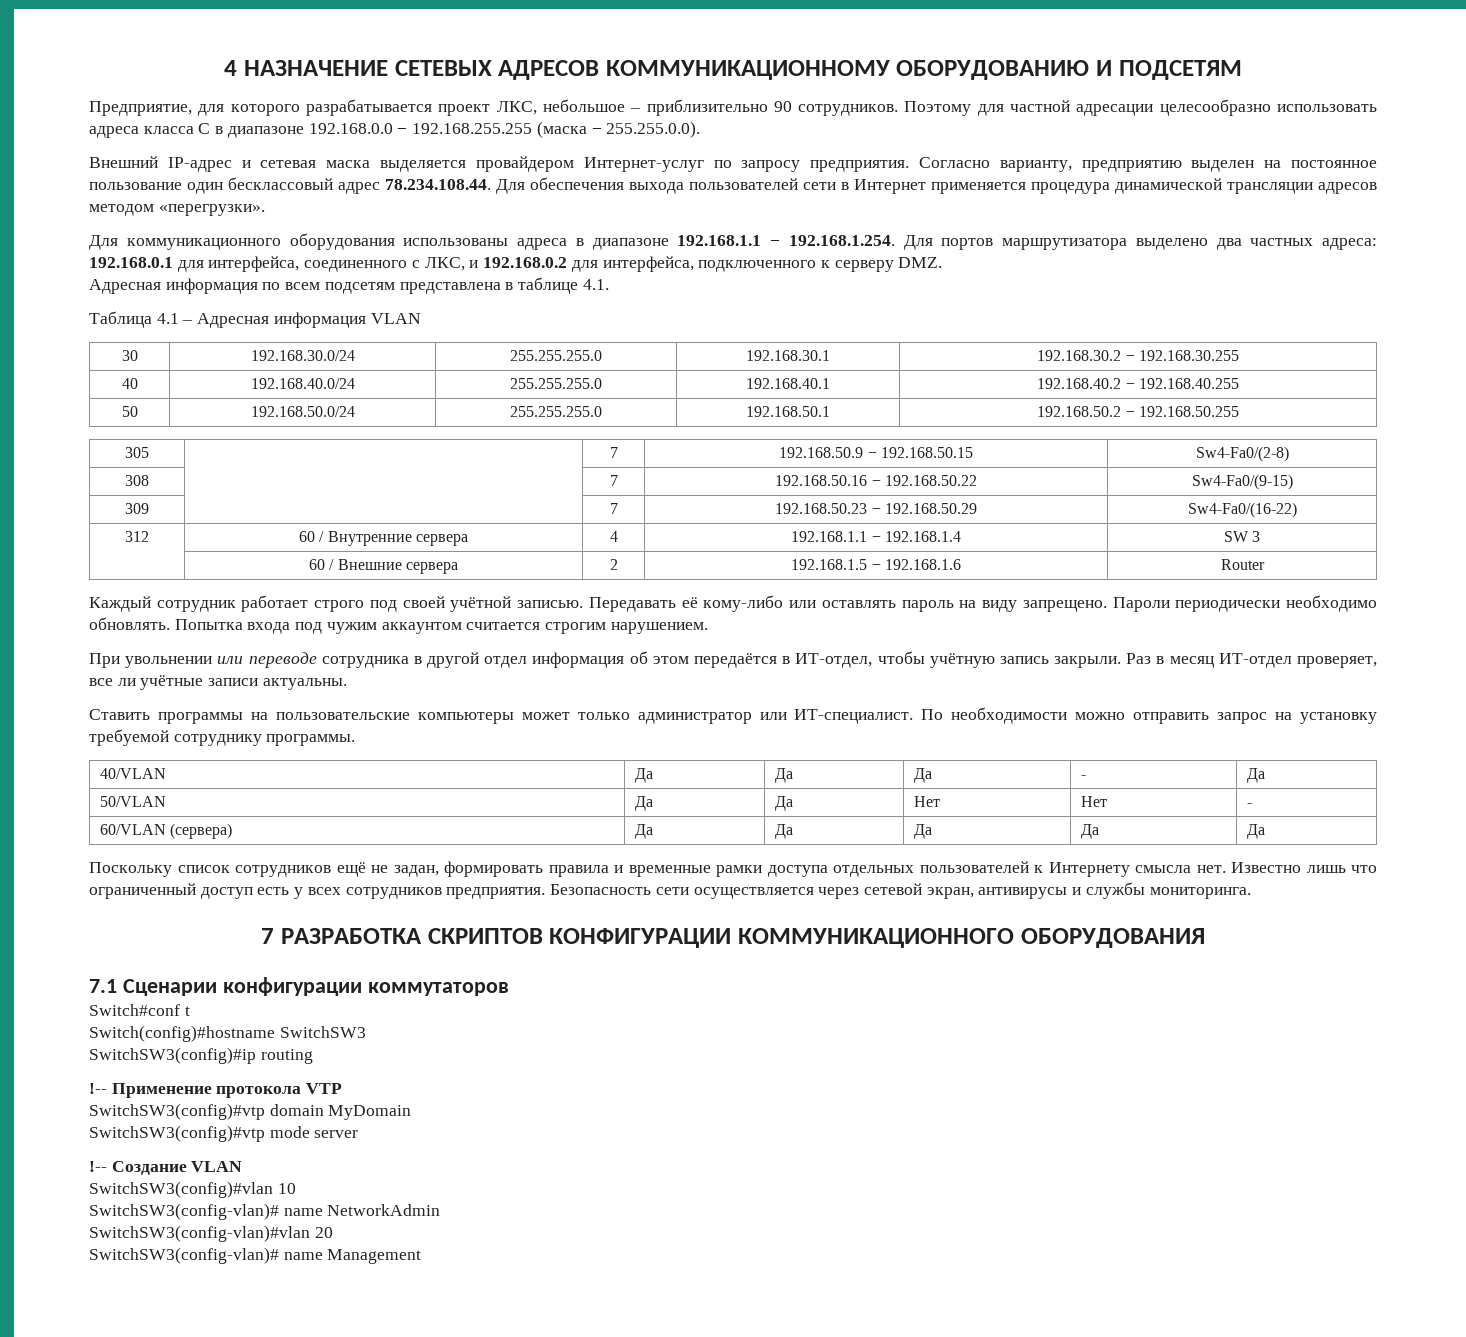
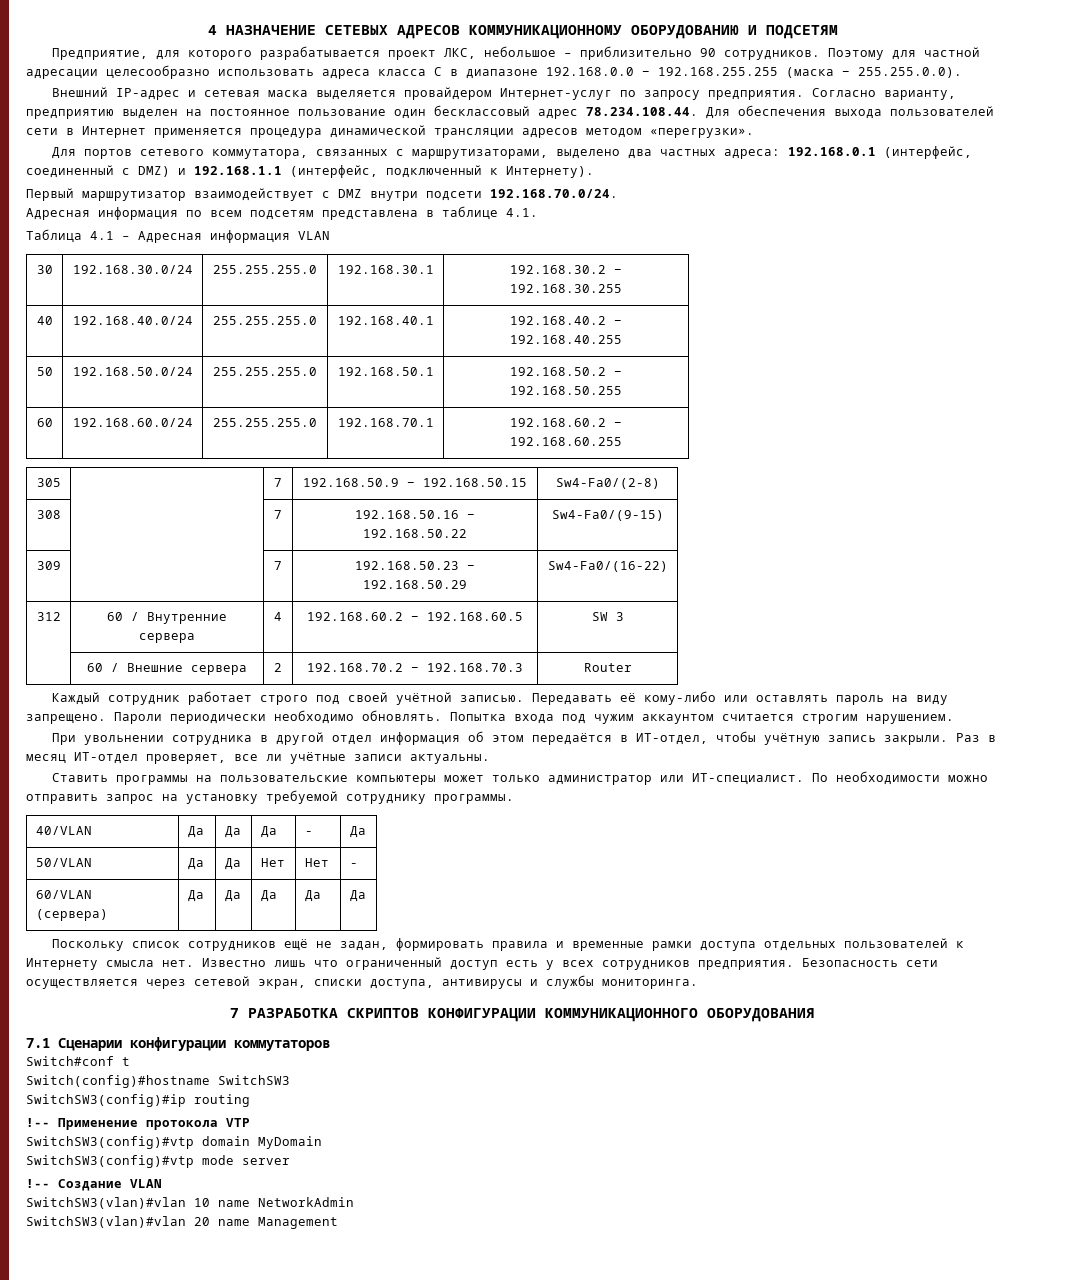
[126,233,1127,250] коммуникационного оборудования использованы адреса в диапазоне 192.168.1.1 − 192.168.1.254. Для портов маршрутизатора -> [84,149,549,159] портов сетевого коммутатора, связанных с маршрутизаторами,
[177,256,943,272] для интерфейса, соединенного с ЛКС, и 192.168.0.2 для интерфейса, подключенного к серверу DMZ. -> [884,146,973,159] [26,165,594,178] [26,188,618,201] (интерфейс, соединенный с DMZ) и 192.168.1.1 (интерфейс, подключенный к Интернету). // Первый маршрутизатор взаимодействует с DMZ внутри подсети 192.168.70.0/24.
(1239, 411) none -> [36,418,53,427] [72,418,193,427] [212,418,317,427] [337,418,434,427] [510,418,622,427] [510,437,622,446] // 60 | 192.168.60.0/24 | 255.255.255.0 | 192.168.70.1 | 192.168.60.2 − 192.168.60.255
[791,531,961,542] 192.168.1.1 − 192.168.1.4 -> [307,612,523,621] 192.168.60.2 − 192.168.60.5
[791,559,961,570] 192.168.1.5 − 192.168.1.6 -> [307,663,523,672] 192.168.70.2 − 192.168.70.3
[217,652,317,668] или переводе -> (165, 740) none
(974, 893) none -> [314,979,434,989] списки доступа,
[89,1181,273,1198] SwitchSW3(config)#vlan -> [26,1197,186,1209] SwitchSW3(vlan)#vlan
[89,1203,279,1220] // SwitchSW3(config-vlan)# -> (210, 1202) none
[89,1225,310,1242] SwitchSW3(config-vlan)#vlan -> [26,1216,186,1228] SwitchSW3(vlan)#vlan
[89,1247,279,1264] // SwitchSW3(config-vlan)# -> (210, 1221) none

